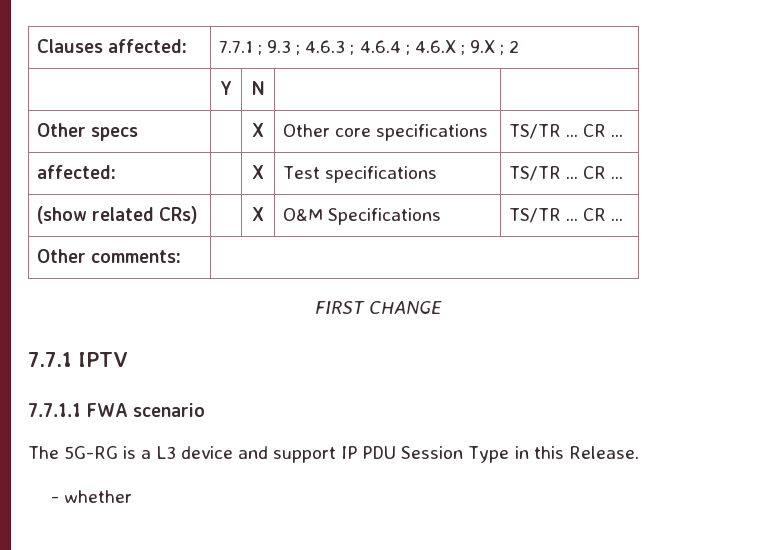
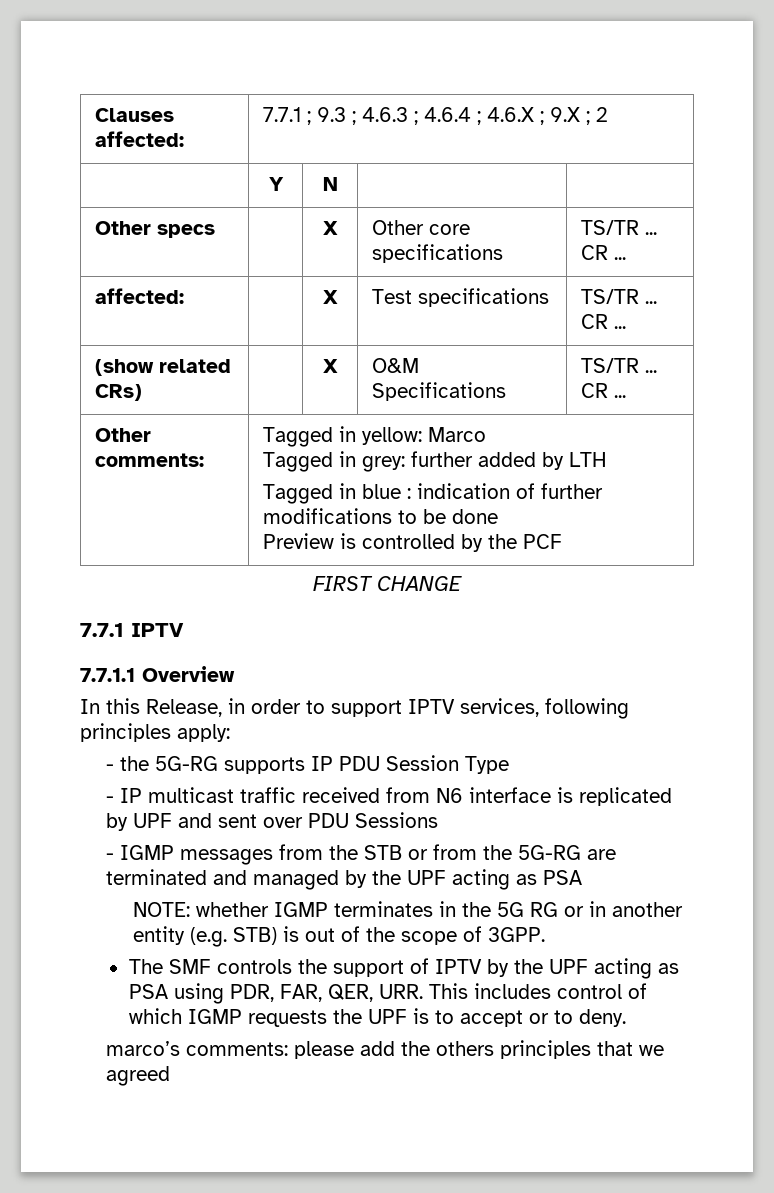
(181, 256) none -> [263,426,487,447] [263,451,607,472] [263,483,604,504] [263,508,499,524] [263,533,563,552] Tagged in yellow: Marco // Tagged in grey: further added by LTH // Tagged in blue : indication of further modifications to be done // Preview is controlled by the PCF
[86,403,206,417] [28,446,639,463] [50,490,132,503] FWA scenario // The 5G-RG is a L3 device and support IP PDU Session Type in this Release. // - whether -> [142,666,235,682] [80,698,629,719] [80,723,230,742] [106,755,510,774] [106,787,673,806] [106,812,439,831] [106,844,617,865] [106,869,583,890] [132,901,683,917] [132,926,545,947] [128,958,679,979] [128,983,647,1004] [128,1008,626,1027] [106,1040,665,1059] [106,1066,171,1086] Overview // In this Release, in order to support IPTV services, following principles apply: // - the 5G-RG supports IP PDU Session Type // - IP multicast traffic received from N6 interface is replicated by UPF and sent over PDU Sessions // - IGMP messages from the STB or from the 5G-RG are terminated and managed by the UPF acting as PSA // NOTE: whether IGMP terminates in the 5G RG or in another entity (e.g. STB) is out of the scope of 3GPP. // The SMF controls the support of IPTV by the UPF acting as PSA using PDR, FAR, QER, URR. This includes control of which IGMP requests the UPF is to accept or to deny. // marco’s comments: please add the others principles that we agreed

